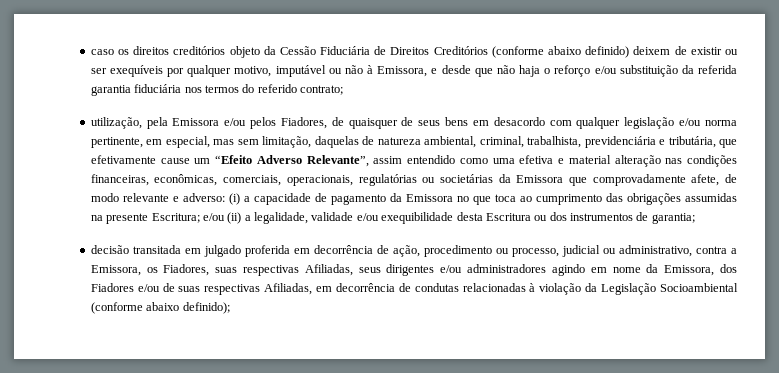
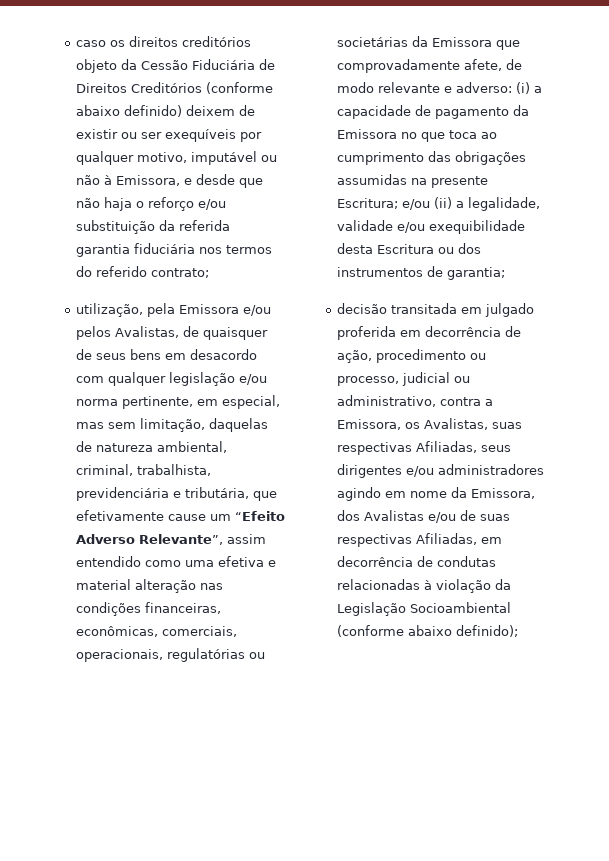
[280,117,327,129] Fiadores, -> [115,326,180,338] Avalistas,
[163,264,210,276] Fiadores, -> [424,418,489,430] Avalistas,
[90,283,134,292] Fiadores -> [364,510,425,521] Avalistas

